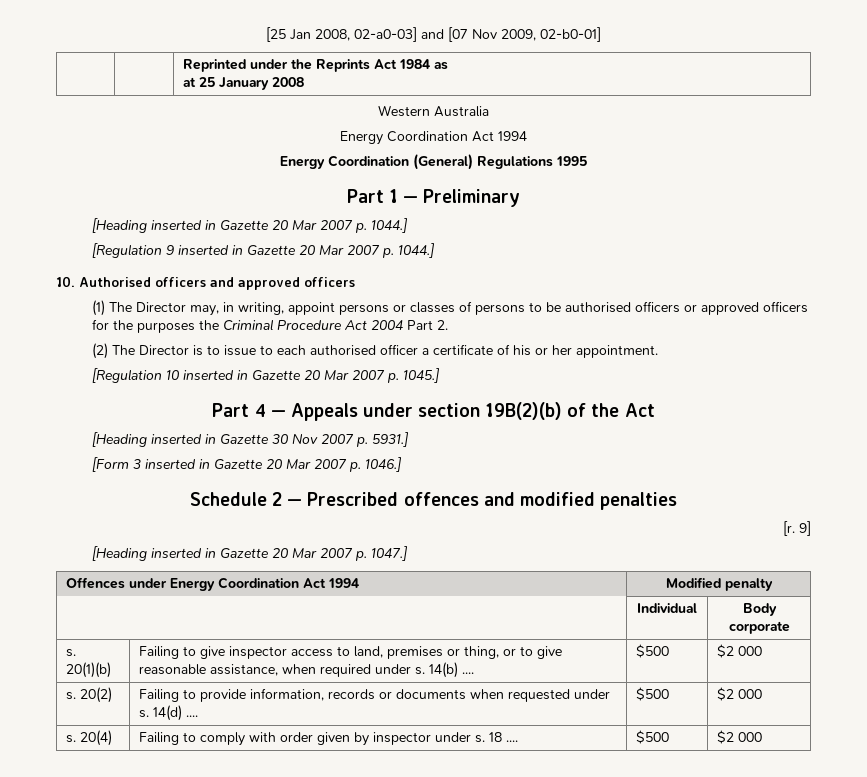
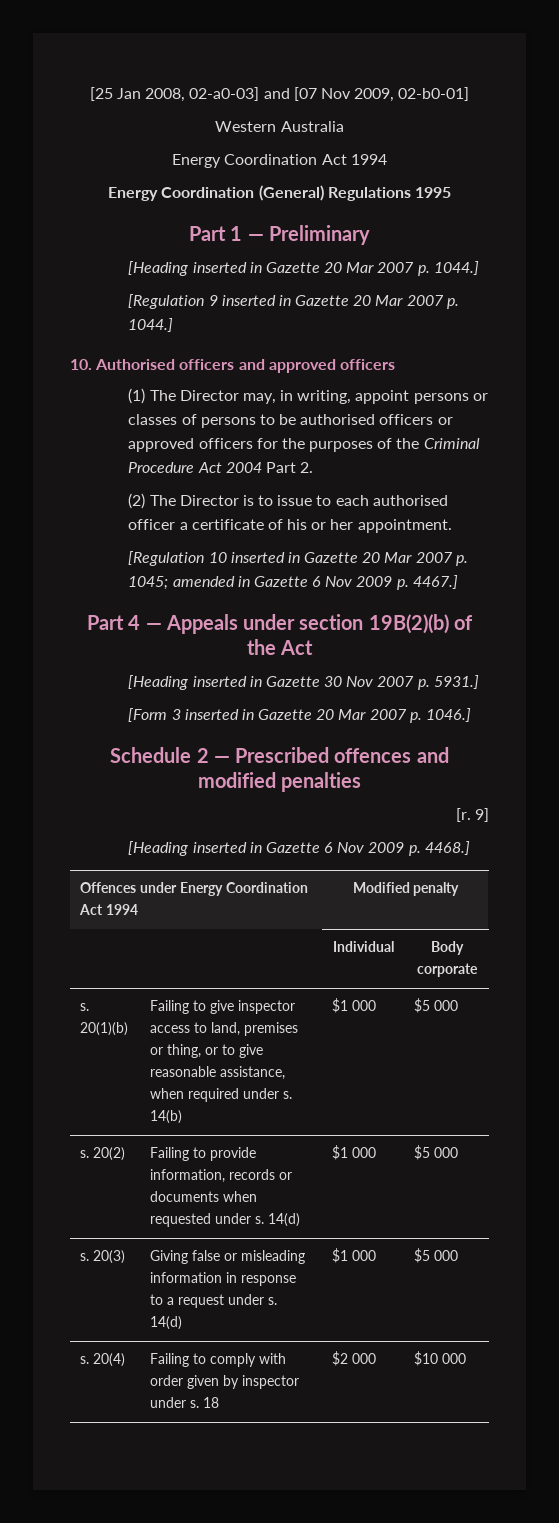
[182,59,448,72] [182,77,304,90] // | | Reprinted under the Reprints Act 1984 as // at 25 January 2008 -> (470, 94) none
(195, 327) none -> [377,438,393,449] of
[402,368,440,383] 1045.] -> [128,575,458,590] 1045; amended in Gazette 6 Nov 2009 p. 4467.]
[271,546,408,561] 20 Mar 2007 p. 1047.] -> [324,841,470,856] 6 Nov 2009 p. 4468.]
[461,672,474,674] [635,644,669,658] [716,644,734,658] .... | $500 | $2 -> [332,998,377,1013] [414,998,431,1013] | $1 000 | $5
[185,715,198,717] [635,687,669,701] [716,687,734,701] .... | $500 | $2 -> [332,1145,377,1160] [414,1145,459,1160] [80,1250,126,1264] [150,1250,306,1264] [150,1272,297,1286] [150,1294,278,1308] [150,1316,183,1330] [332,1248,377,1263] [414,1248,431,1263] | $1 000 | $5 000 // s. 20(3) | Giving false or misleading information in response to a request under s. 14(d) | $1 000 | $5
[505,740,518,742] [635,730,669,744] [716,730,762,744] .... | $500 | $2 000 -> [332,1351,377,1366] [414,1351,467,1366] | $2 000 | $10 000

